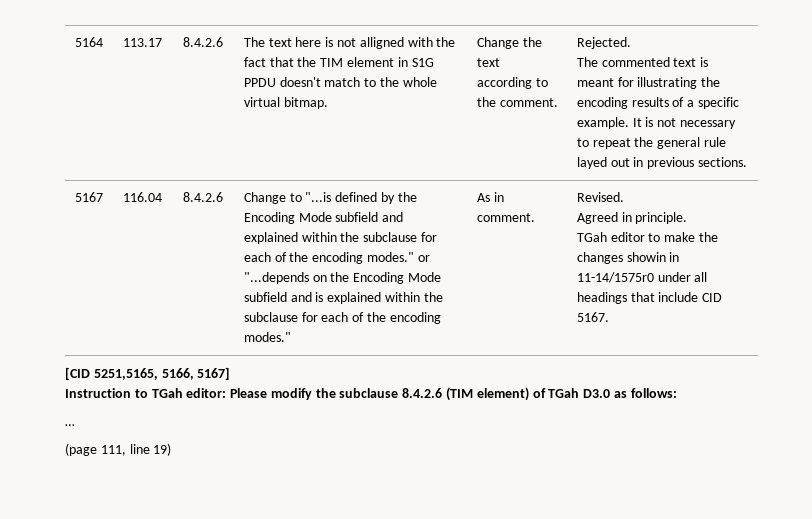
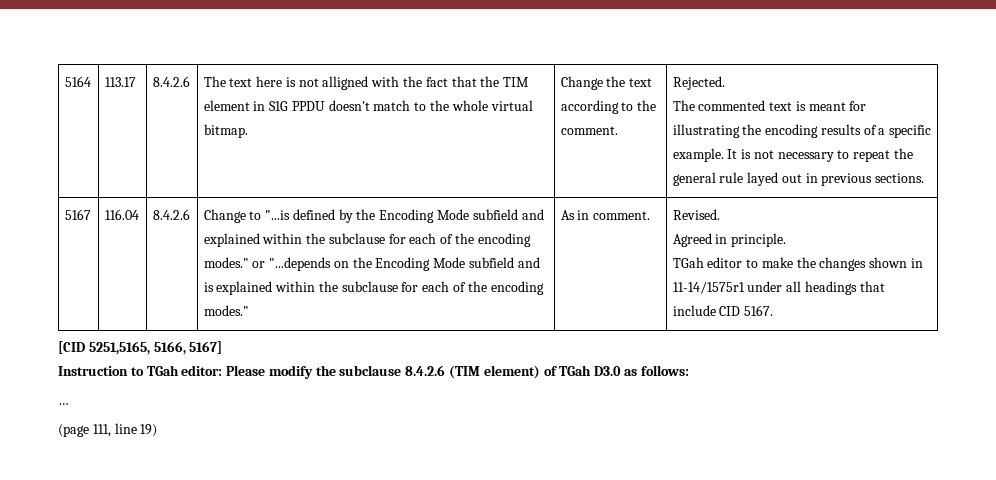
[626,252,680,262] [576,272,654,283] showin in 11-14/1575r0 -> [869,257,924,268] [672,282,745,294] shown in 11-14/1575r1

